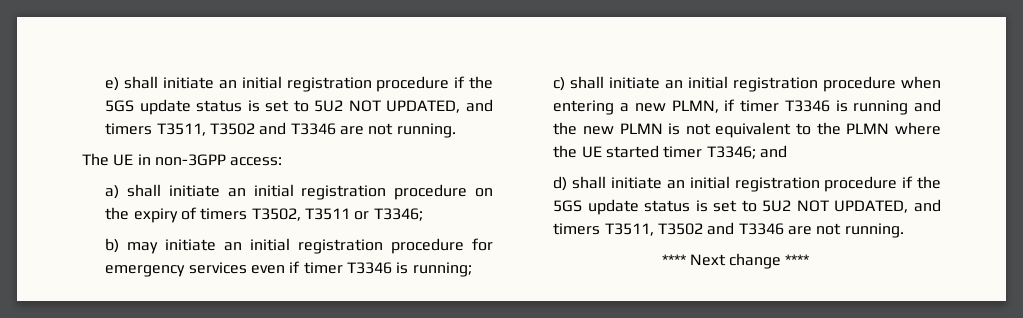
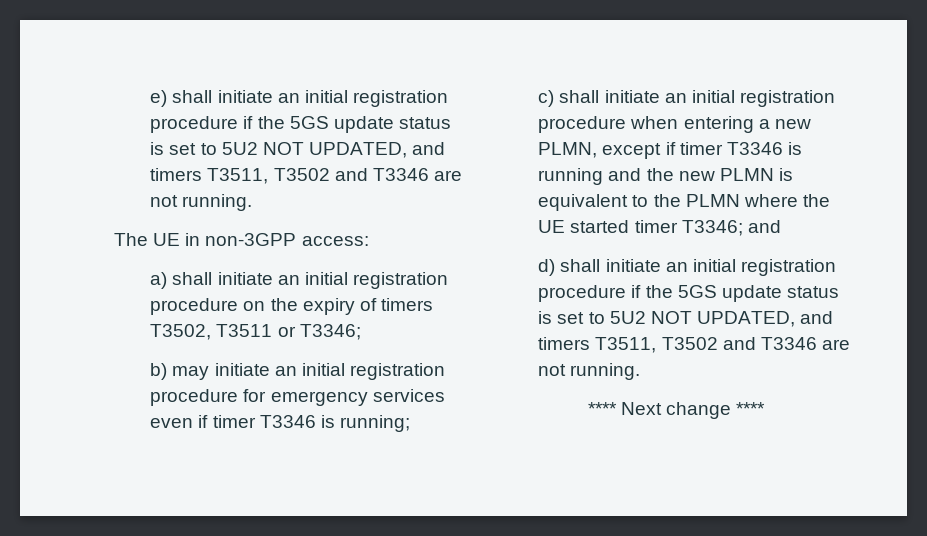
(719, 106) none -> [602,143,662,159] except
[685,123,711,135] not -> (793, 174) none

